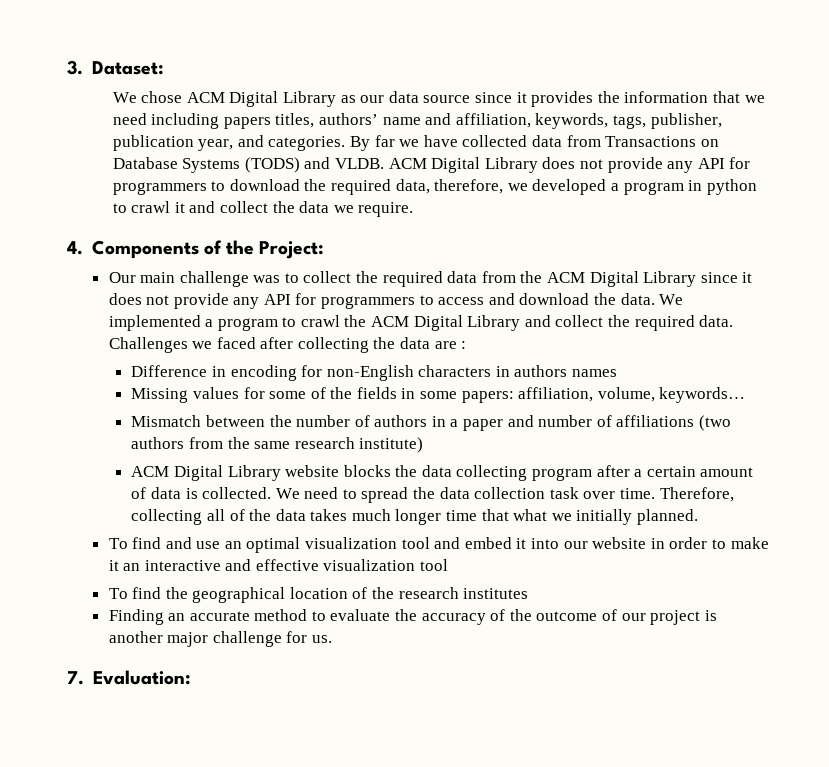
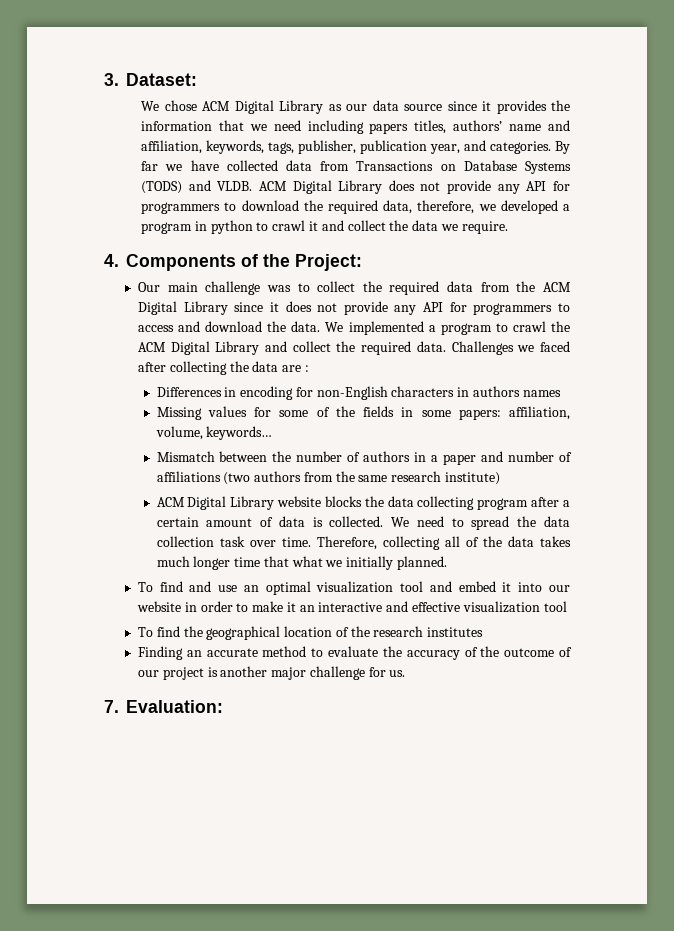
[131,365,208,377] Difference -> [156,387,222,397] Differences

